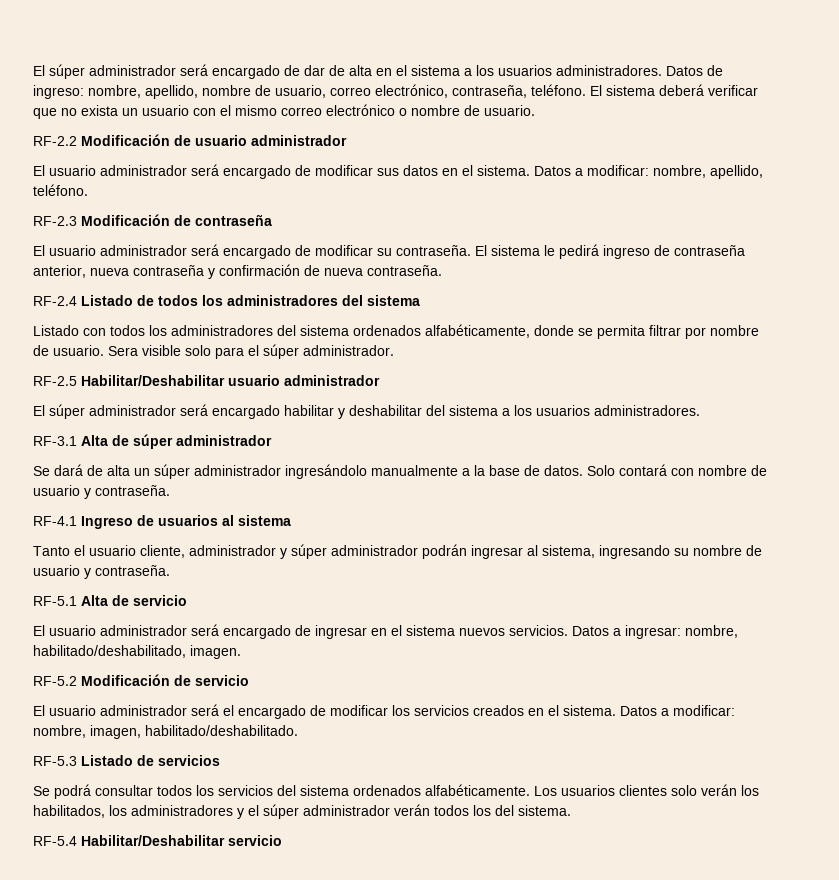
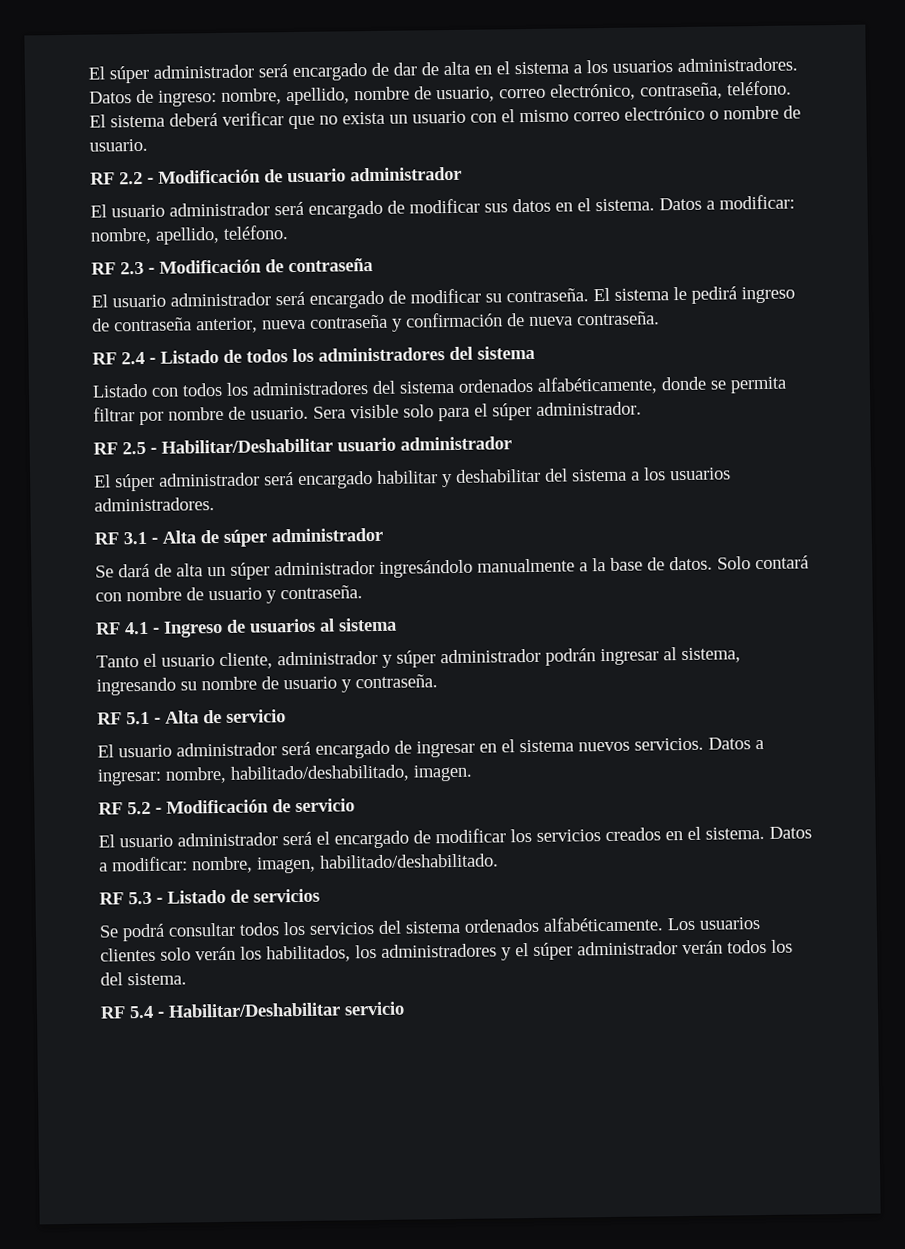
[33,136,77,146] RF-2.2 -> [90,171,154,185] RF 2.2 -
[33,216,77,226] RF-2.3 -> [91,261,155,275] RF 2.3 -
[33,296,77,306] RF-2.4 -> [92,351,156,365] RF 2.4 -
[33,376,77,386] RF-2.5 -> [93,441,157,455] RF 2.5 -
[33,436,77,446] RF-3.1 -> [94,531,158,545] RF 3.1 -
[33,516,77,526] RF-4.1 -> [95,621,160,635] RF 4.1 -
[33,596,77,606] RF-5.1 -> [97,711,161,725] RF 5.1 -
[33,676,77,686] RF-5.2 -> [98,801,162,815] RF 5.2 -
[33,756,77,766] RF-5.3 -> [99,891,163,905] RF 5.3 -
[33,836,77,846] RF-5.4 -> [100,1005,165,1019] RF 5.4 -

